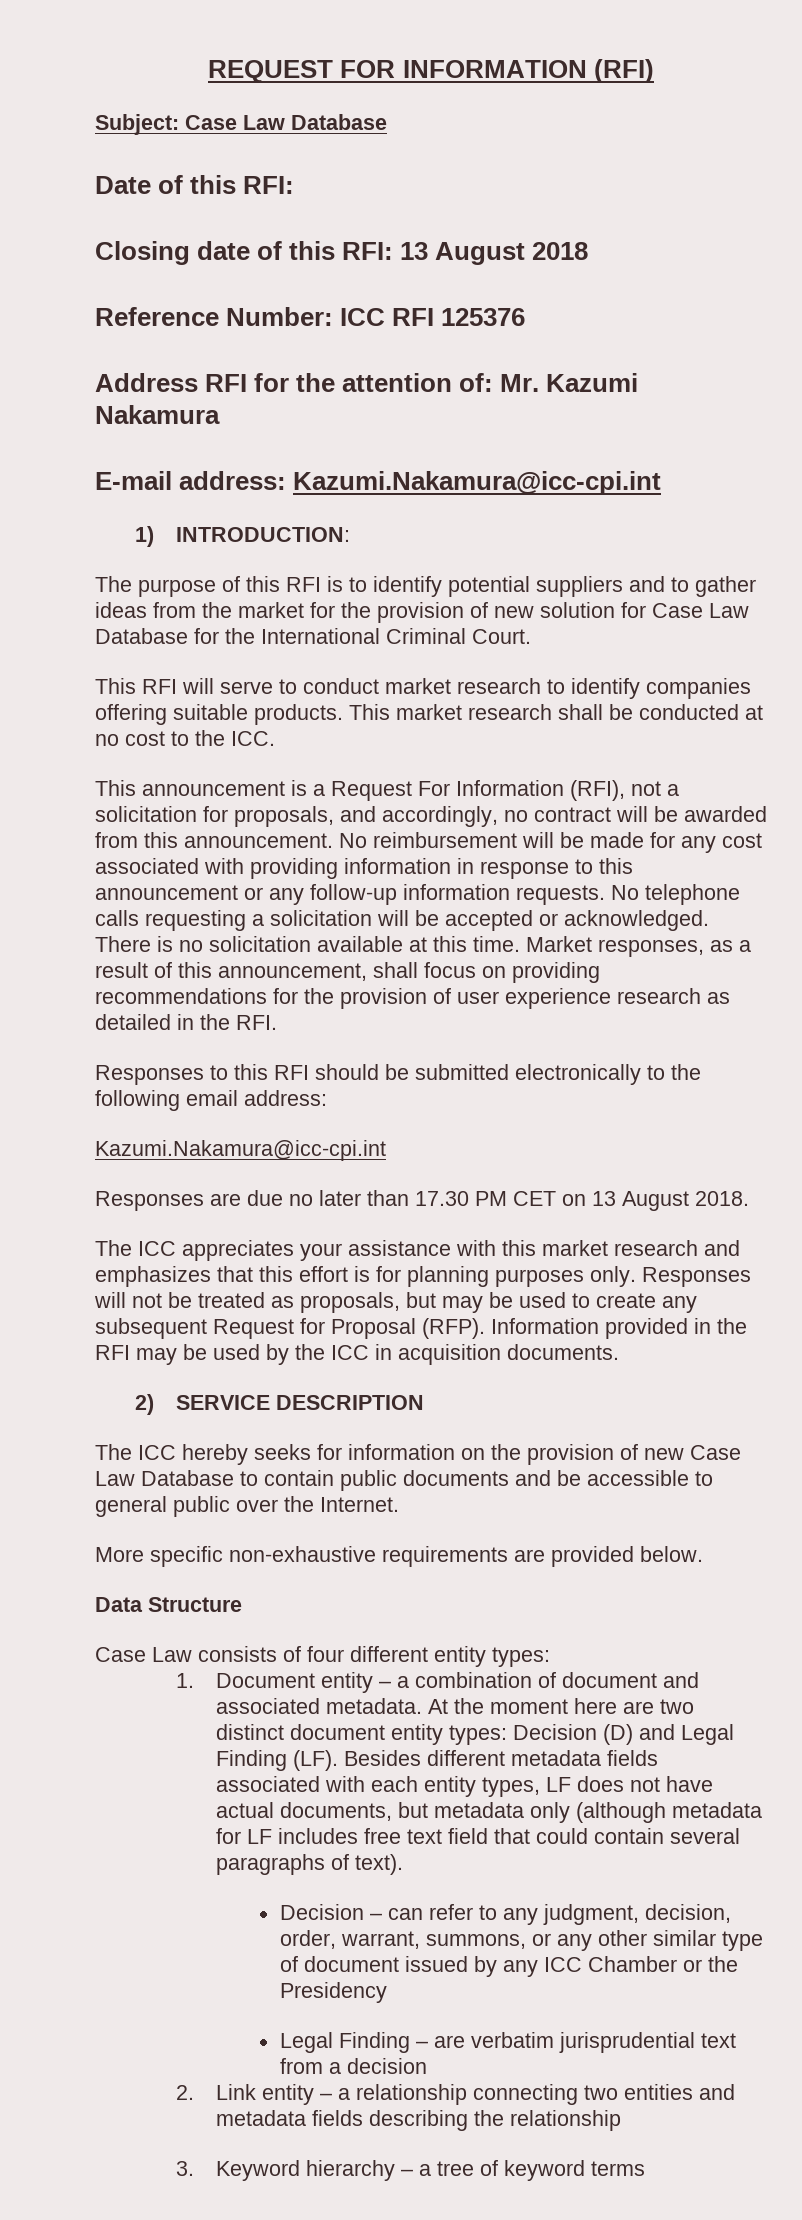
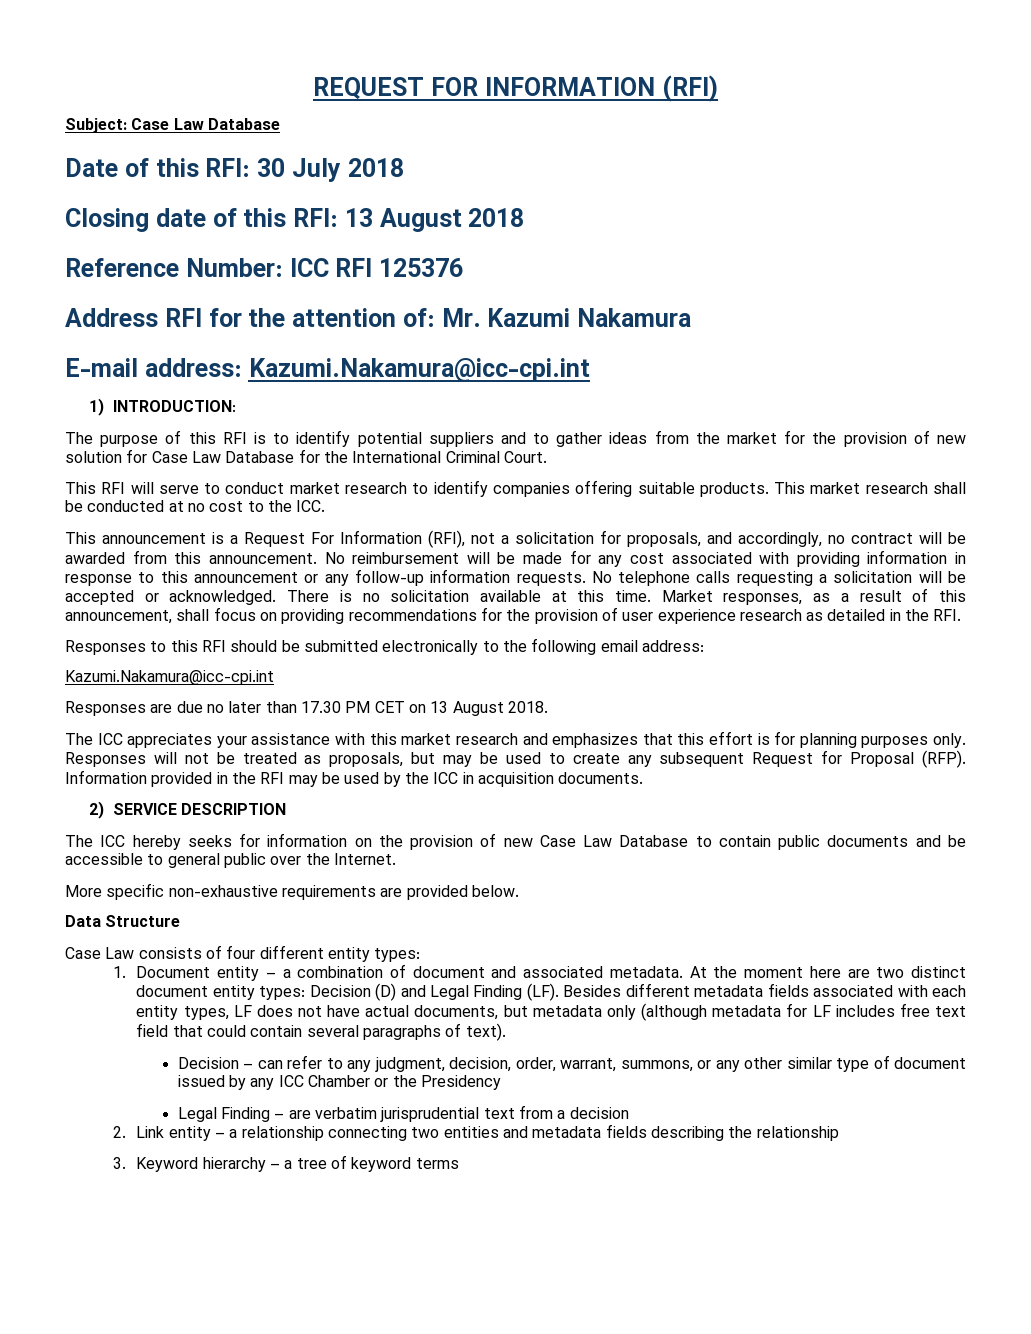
(295, 185) none -> [257,158,404,182] 30 July 2018

